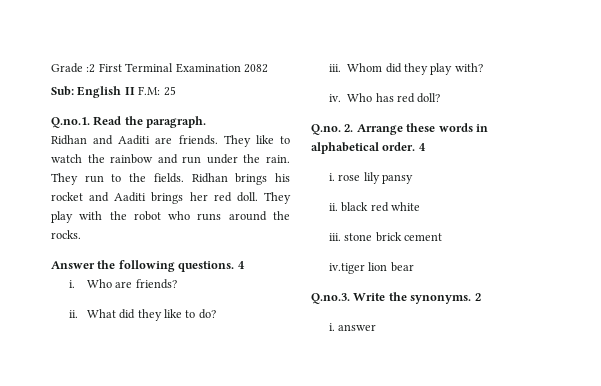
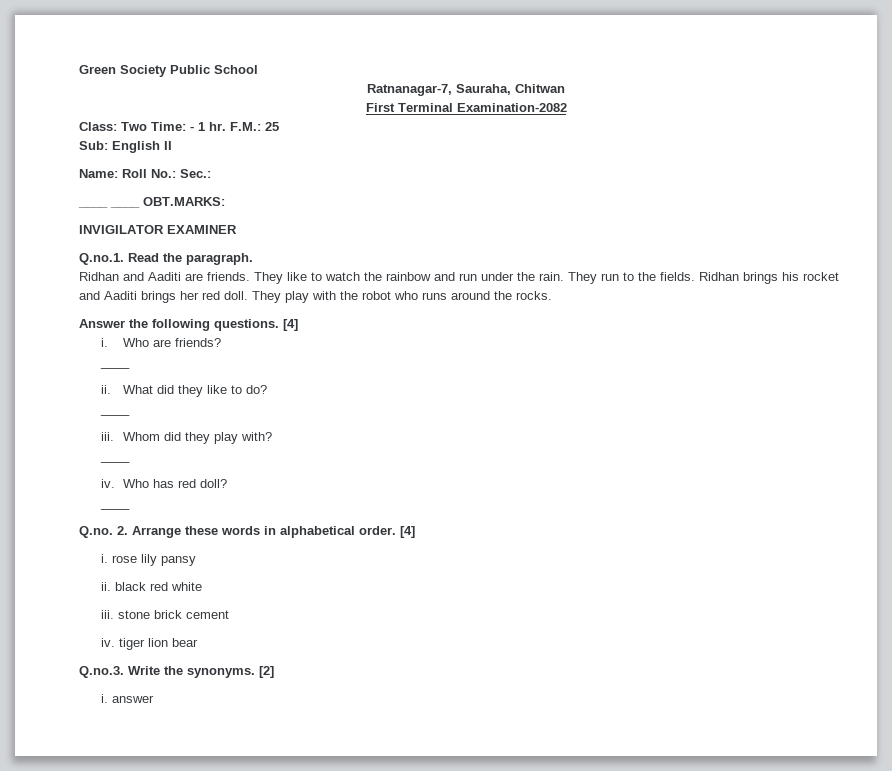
[51,63,268,73] [51,86,176,98] Grade :2 First Terminal Examination 2082 // Sub: English II F.M: 25 -> [79,65,258,77] [367,84,565,96] [365,103,567,112] [79,122,279,131] [79,141,172,153] [79,169,211,178] [78,206,140,208] [143,197,225,206] [79,225,237,234] Green Society Public School // Ratnanagar-7, Sauraha, Chitwan // First Terminal Examination-2082 // Class: Two Time: - 1 hr. F.M.: 25 // Sub: English II // Name: Roll No.: Sec.: // ____ ____ OBT.MARKS: // INVIGILATOR EXAMINER
[237,261,245,269] 4 -> [283,319,298,331] [4]
(177, 284) none -> [100,366,131,369] // ____
(216, 314) none -> [100,413,131,416] // ____
(483, 67) none -> [100,460,131,463] // ____
(441, 98) none -> [100,507,131,510] // ____
[418,143,426,151] 4 -> [400,526,415,538] [4]
[328,263,365,274] iv.tiger -> [101,638,146,650] iv. tiger
[474,293,481,301] 2 -> [259,666,274,678] [2]

